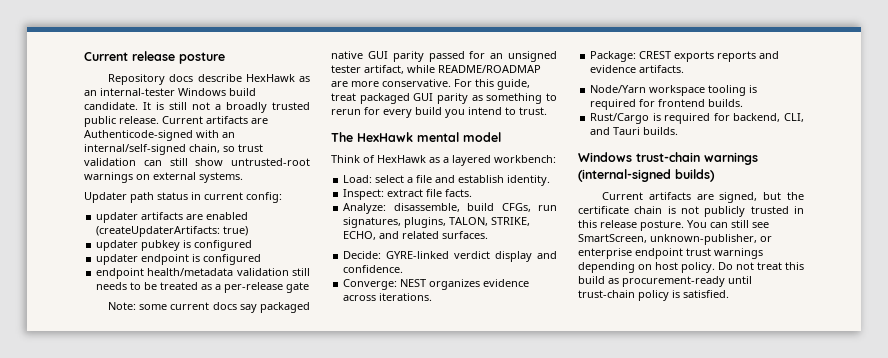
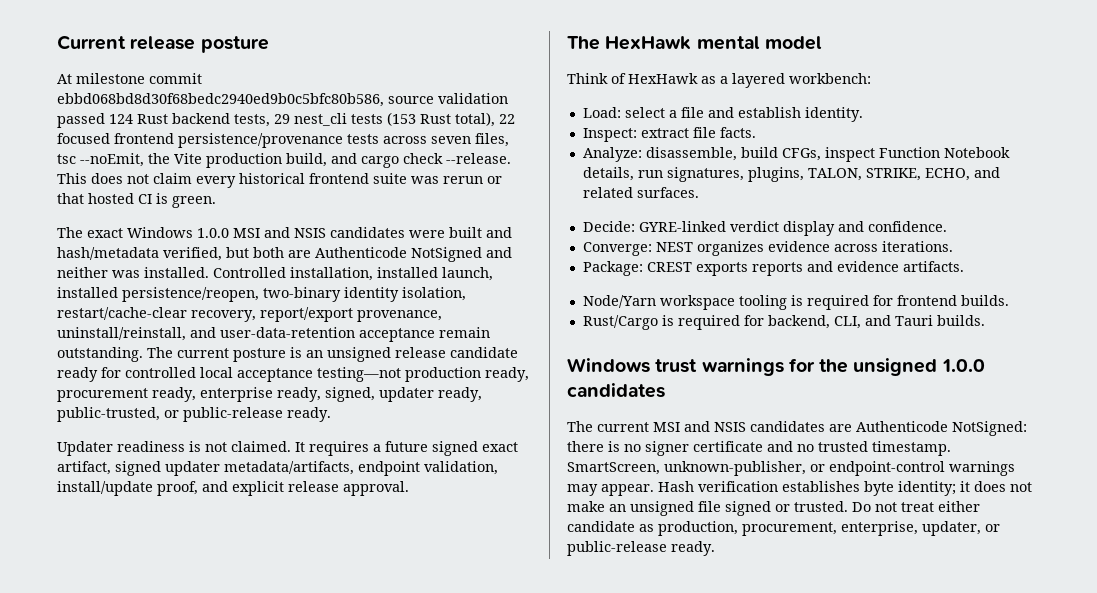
[108,74,310,85] [84,88,256,96] [84,102,310,113] [84,116,268,127] [84,130,235,141] [84,144,263,155] [84,158,310,166] [84,172,243,183] [84,192,282,203] [96,212,249,223] [96,226,249,237] [96,240,253,251] [96,254,262,265] [96,268,310,279] [96,282,310,293] [108,302,310,313] [331,51,557,62] [331,65,541,74] [331,79,530,90] [331,93,557,104] [331,107,547,118] Repository docs describe HexHawk as an internal-tester Windows build candidate. It is still not a broadly trusted public release. Current artifacts are Authenticode-signed with an internal/self-signed chain, so trust validation can still show untrusted-root warnings on external systems. // Updater path status in current config: // updater artifacts are enabled (createUpdaterArtifacts: true) // updater pubkey is configured // updater endpoint is configured // endpoint health/metadata validation still needs to be treated as a per-release gate // Note: some current docs say packaged native GUI parity passed for an unsigned tester artifact, while README/ROADMAP are more conservative. For this guide, treat packaged GUI parity as something to rerun for every build you intend to trust. -> [57,73,202,84] [57,93,508,107] [57,112,515,128] [57,133,509,148] [57,153,511,168] [57,173,502,188] [57,193,216,208] [57,227,512,238] [57,247,512,262] [57,267,493,281] [57,287,466,302] [57,307,442,322] [57,327,490,342] [57,347,518,362] [57,367,529,382] [57,387,482,402] [57,407,331,422] [57,441,518,456] [57,461,498,476] [57,481,409,496] At milestone commit ebbd068bd8d30f68bedc2940ed9b0c5bfc80b586, source validation passed 124 Rust backend tests, 29 nest_cli tests (153 Rust total), 22 focused frontend persistence/provenance tests across seven files, tsc --noEmit, the Vite production build, and cargo check --release. This does not claim every historical frontend suite was rerun or that hosted CI is green. // The exact Windows 1.0.0 MSI and NSIS candidates were built and hash/metadata verified, but both are Authenticode NotSigned and neither was installed. Controlled installation, installed launch, installed persistence/reopen, two-binary identity isolation, restart/cache-clear recovery, report/export provenance, uninstall/reinstall, and user-data-retention acceptance remain outstanding. The current posture is an unsigned release candidate ready for controlled local acceptance testing—not production ready, procurement ready, enterprise ready, signed, updater ready, public-trusted, or public-release ready. // Updater readiness is not claimed. It requires a future signed exact artifact, signed updater metadata/artifacts, endpoint validation, install/update proof, and explicit release approval.
(531, 207) none -> [824,147,1010,162] [582,167,634,181] inspect Function Notebook details,
[636,152,758,165] [578,169,715,182] [602,192,804,203] [578,206,804,217] [578,220,769,231] [578,234,772,245] [578,248,763,259] [578,262,804,273] [578,276,752,287] [578,290,729,301] trust-chain warnings (internal-signed builds) // Current artifacts are signed, but the certificate chain is not publicly trusted in this release posture. You can still see SmartScreen, unknown-publisher, or enterprise endpoint trust warnings depending on host policy. Do not treat this build as procurement-ready until trust-chain policy is satisfied. -> [655,358,985,376] [567,383,665,398] [567,421,1027,436] [567,441,951,456] [567,461,1015,476] [567,481,1032,496] [567,501,980,516] [567,521,1000,536] [567,541,715,556] trust warnings for the unsigned 1.0.0 candidates // The current MSI and NSIS candidates are Authenticode NotSigned: there is no signer certificate and no trusted timestamp. SmartScreen, unknown-publisher, or endpoint-control warnings may appear. Hash verification establishes byte identity; it does not make an unsigned file signed or trusted. Do not treat either candidate as production, procurement, enterprise, updater, or public-release ready.

